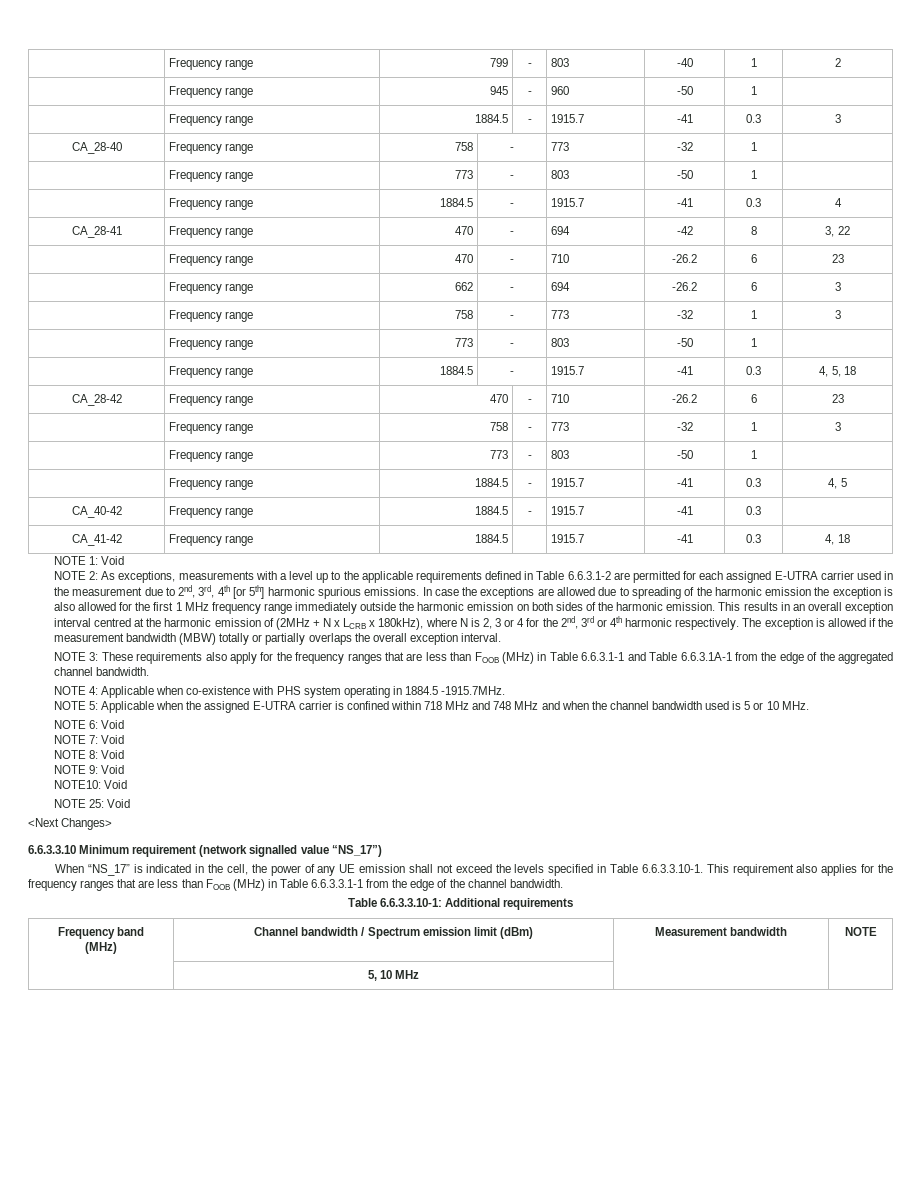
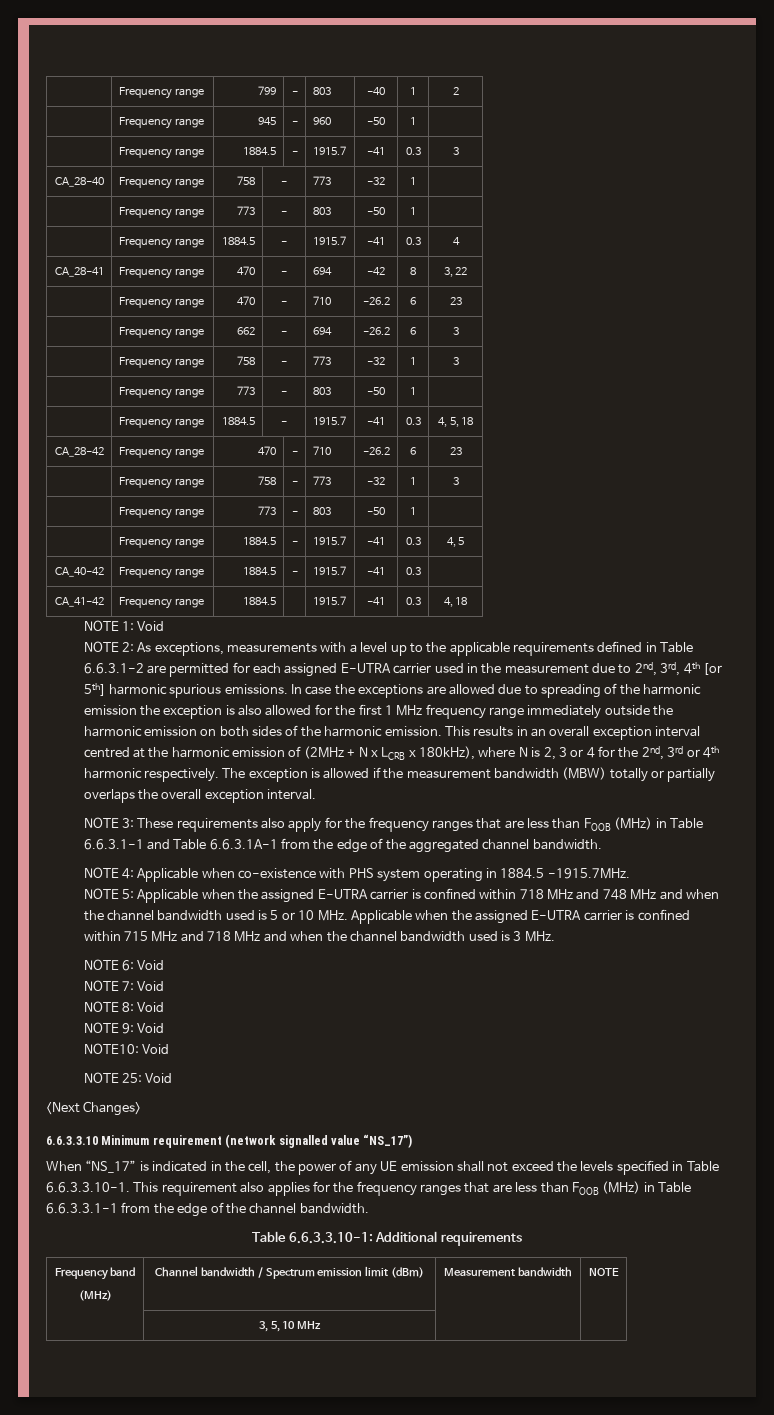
(809, 705) none -> [350,909,690,924] [83,931,555,942] Applicable when the assigned E-UTRA carrier is confined within 715 MHz and 718 MHz and when the channel bandwidth used is 3 MHz.
(877, 931) none -> [258,1321,268,1332] 3,

